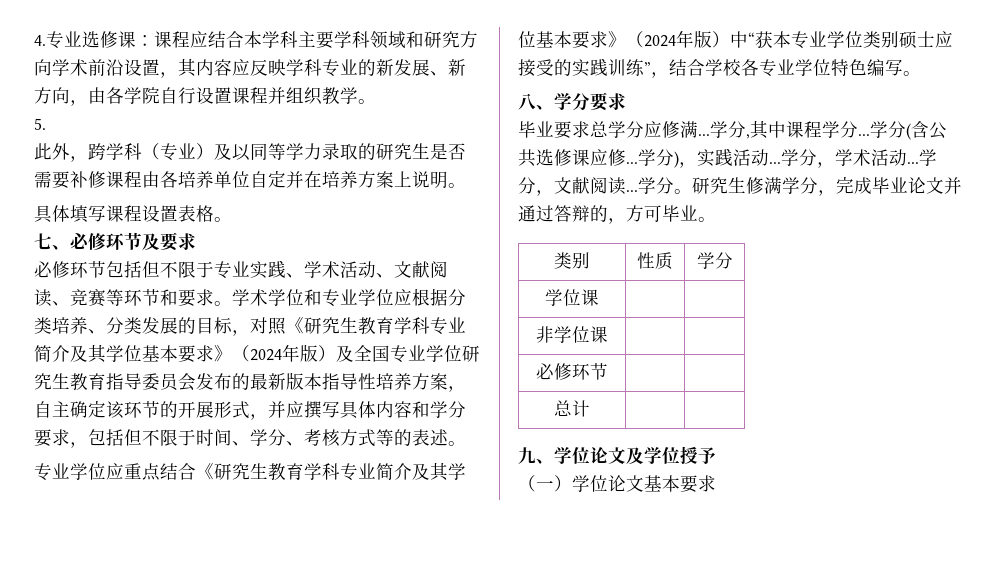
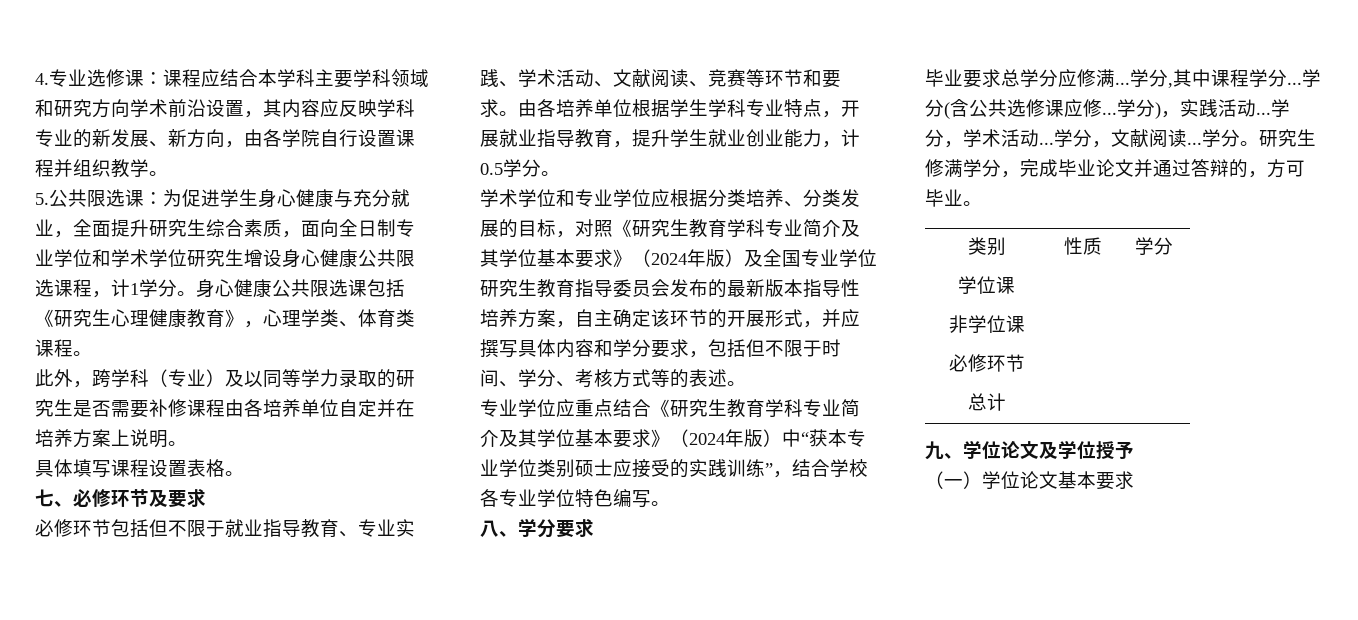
(46, 124) none -> [49,189,410,208] [35,219,415,238] [35,249,415,268] [35,279,405,298] [35,309,415,328] [35,339,92,357] 公共限选课：为促进学生身心健康与充分就业，全面提升研究生综合素质，面向全日制专业学位和学术学位研究生增设身心健康公共限选课程，计1学分。身心健康公共限选课包括《研究生心理健康教育》，心理学类、体育类课程。
(214, 269) none -> [225,519,358,538] 就业指导教育、
(232, 303) none -> [518,99,860,118] [480,129,860,148] [480,159,560,177] 由各培养单位根据学生学科专业特点，开展就业指导教育，提升学生就业创业能力，计0.5学分。 //

